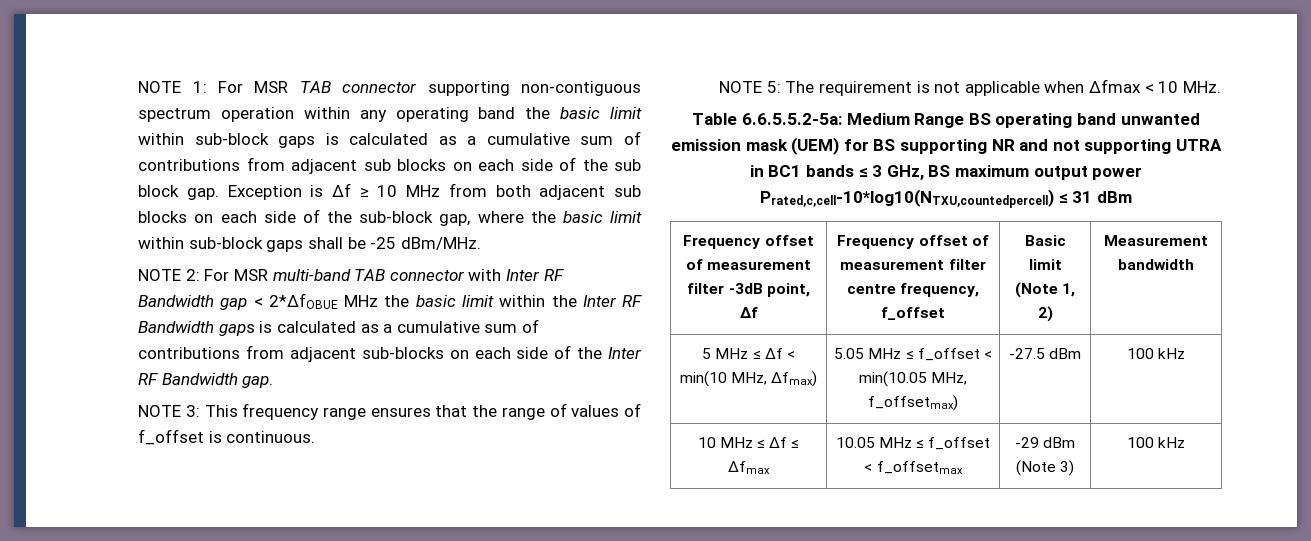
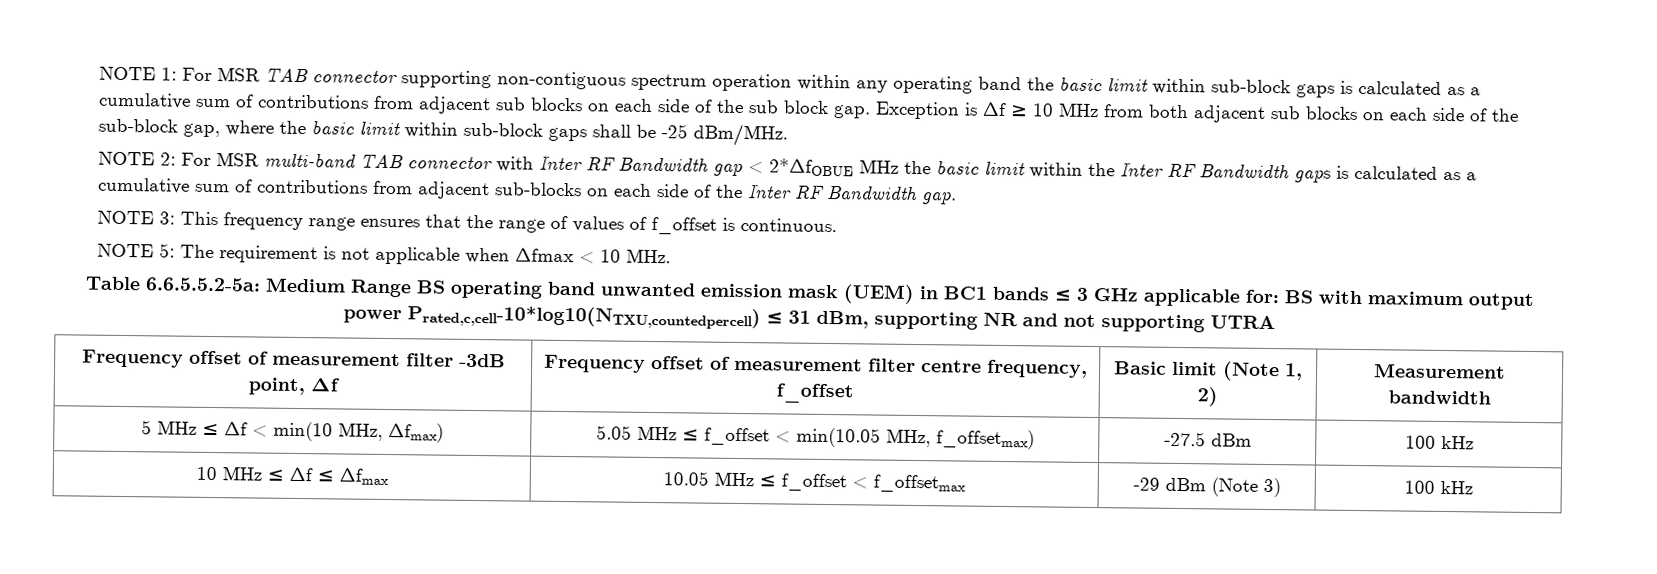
[843,139,896,151] for BS -> [918,286,1534,311] [342,305,869,330] in BC1 bands ≤ 3 GHz applicable for: BS with maximum output power Prated,c,cell-10*log10(NTXU,countedpercell) ≤ 31 dBm,
[749,165,1143,180] [760,189,1132,208] in BC1 bands ≤ 3 GHz, BS maximum output power Prated,c,cell-10*log10(NTXU,countedpercell) ≤ 31 dBm -> (1276, 322) none

